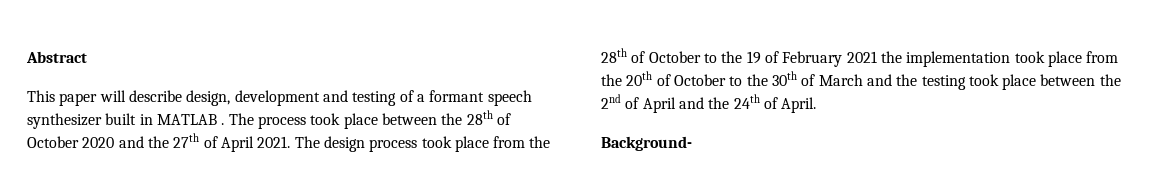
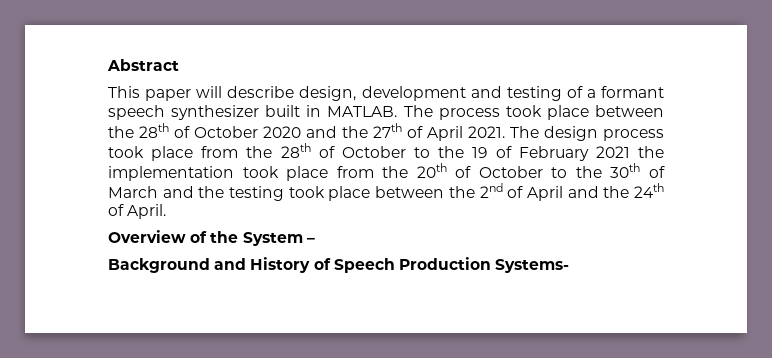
[156,114,225,125] MATLAB . -> [327,106,398,117] MATLAB.
[601,136,692,151] Background- -> [108,230,315,246] [108,257,570,273] Overview of the System – // Background and History of Speech Production Systems-

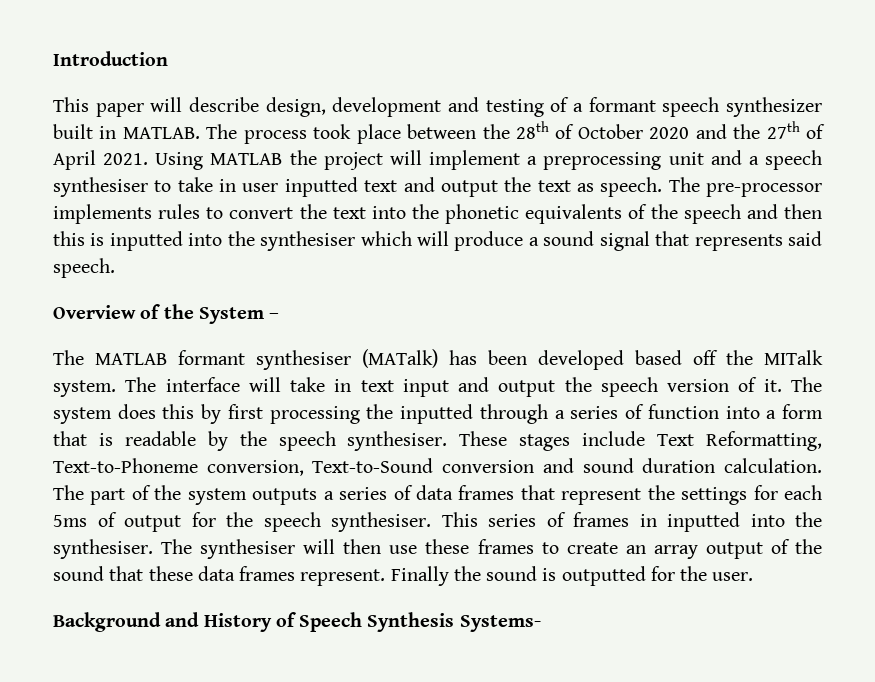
[107,59,179,71] Abstract -> [53,51,168,66] Introduction
[510,126,664,141] [108,143,664,161] [108,163,665,181] [108,183,664,201] [108,204,167,219] The design process took place from the 28th of October to the 19 of February 2021 the implementation took place from the 20th of October to the 30th of March and the testing took place between the 2nd of April and the 24th of April. -> [155,150,822,170] [53,177,822,197] [53,204,822,224] [53,231,823,251] [53,258,115,278] Using MATLAB the project will implement a preprocessing unit and a speech synthesiser to take in user inputted text and output the text as speech. The pre-processor implements rules to convert the text into the phonetic equivalents of the speech and then this is inputted into the synthesiser which will produce a sound signal that represents said speech.
(315, 240) none -> [53,349,823,370] [53,377,822,397] [53,404,824,424] [53,431,822,451] [53,458,822,476] [53,485,822,505] [53,512,822,532] [53,539,822,559] [53,566,754,586] // The MATLAB formant synthesiser (MATalk) has been developed based off the MITalk system. The interface will take in text input and output the speech version of it. The system does this by first processing the inputted through a series of function into a form that is readable by the speech synthesiser. These stages include Text Reformatting, Text-to-Phoneme conversion, Text-to-Sound conversion and sound duration calculation. The part of the system outputs a series of data frames that represent the settings for each 5ms of output for the speech synthesiser. This series of frames in inputted into the synthesiser. The synthesiser will then use these frames to create an array output of the sound that these data frames represent. Finally the sound is outputted for the user.
[398,257,491,270] Production -> [367,612,455,632] Synthesis

